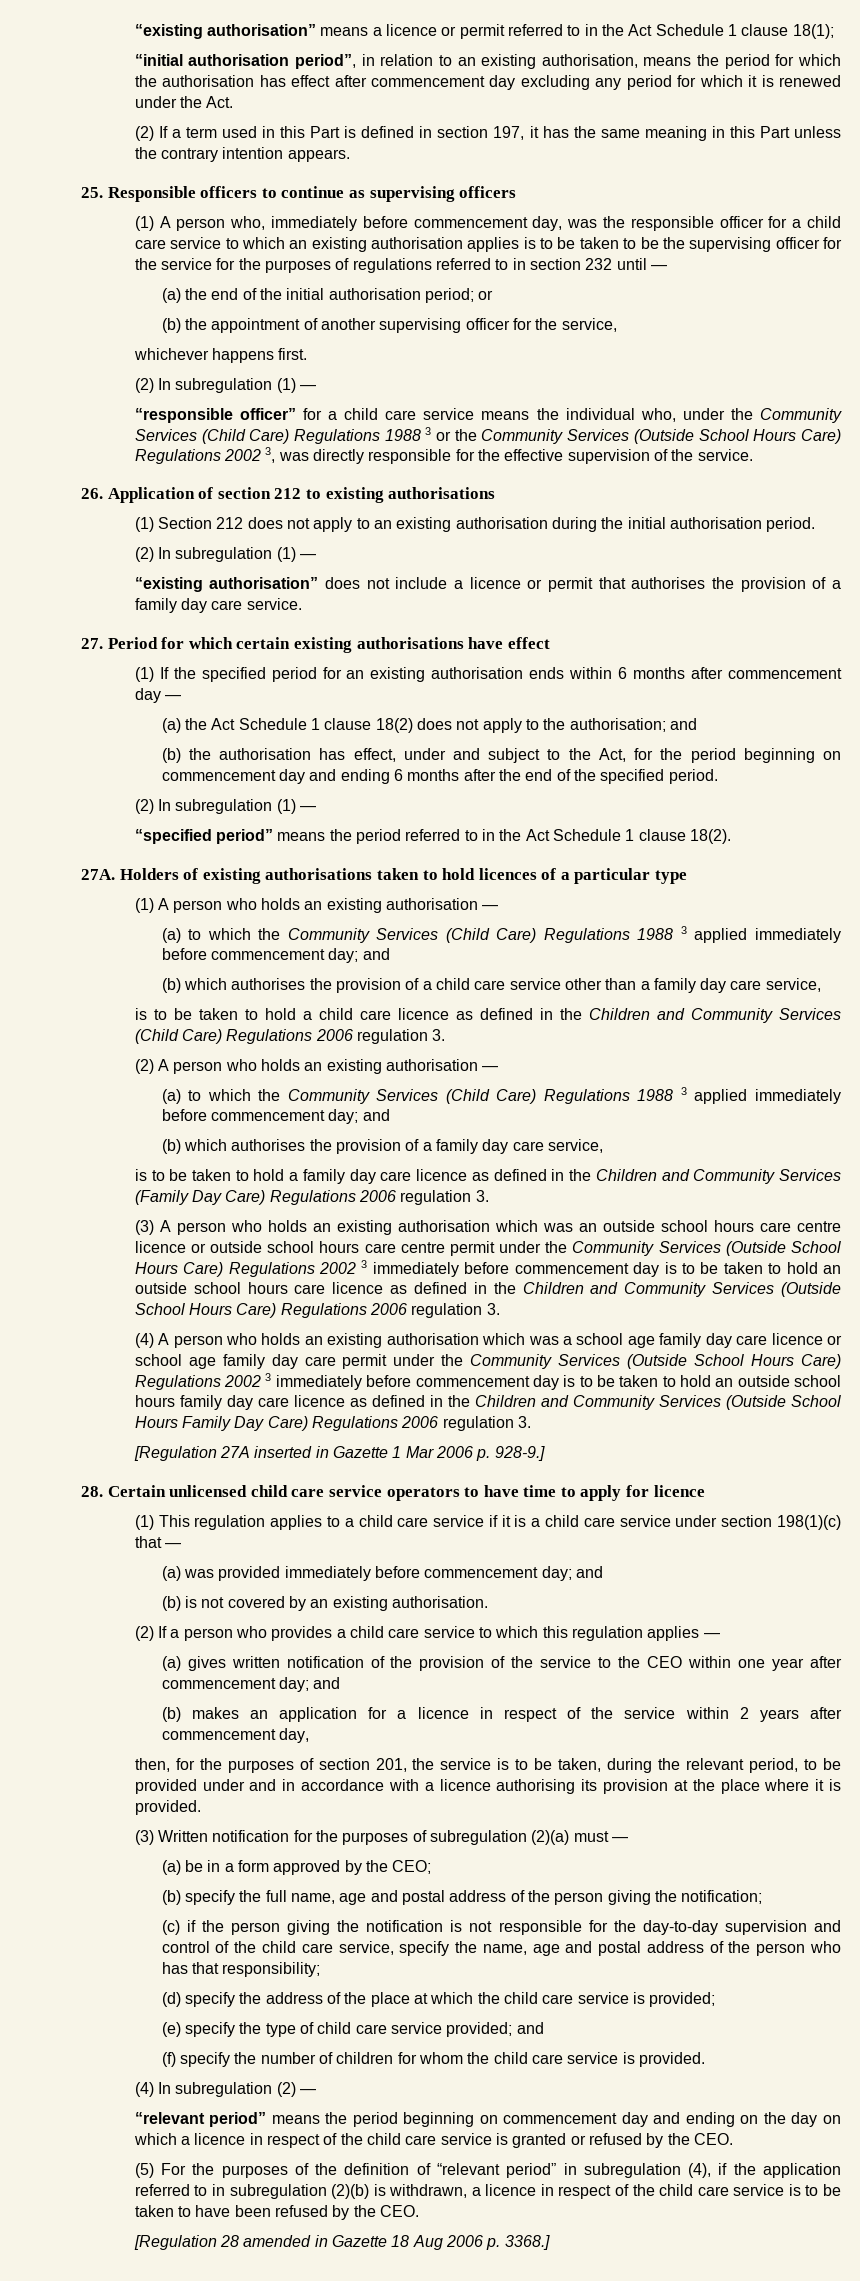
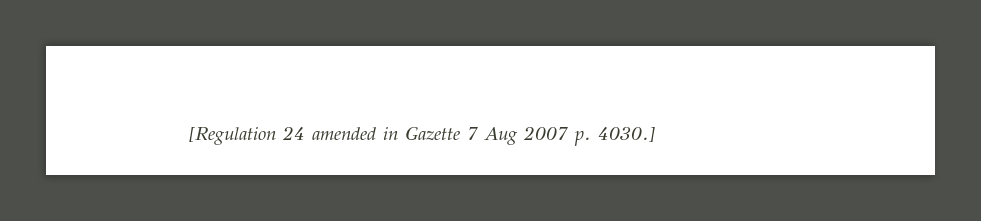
[134,24,834,39] [134,54,842,69] [134,75,842,90] [134,96,234,108] [134,126,841,141] [134,147,350,162] [81,186,517,202] [134,216,842,231] [134,237,842,252] [134,258,667,273] [161,288,494,303] [161,318,617,333] [133,348,308,363] [134,378,317,393] [134,408,843,423] [134,427,841,444] [134,447,753,464] [81,487,496,503] [134,517,816,532] [134,547,317,562] [134,577,841,592] [134,598,302,613] [81,637,550,653] [134,667,842,682] [134,688,182,703] [161,718,697,733] [161,748,842,763] [161,769,718,784] [134,799,317,814] [134,829,731,844] [81,868,688,884] [134,898,499,913] [161,926,841,943] [161,948,390,963] [161,978,821,993] [134,1008,842,1023] [134,1029,446,1044] [134,1059,499,1074] [161,1087,841,1104] [161,1109,390,1124] [161,1139,603,1154] [134,1169,842,1184] [134,1190,489,1205] [134,1220,841,1235] [134,1241,842,1256] [134,1260,841,1277] [134,1282,841,1297] [134,1303,500,1318] [134,1333,843,1348] [134,1354,841,1369] [134,1373,842,1390] [134,1395,841,1410] [134,1416,532,1431] [133,1446,545,1461] [81,1485,705,1501] [134,1515,841,1530] [134,1536,182,1548] [161,1566,603,1581] [161,1596,488,1611] [134,1626,720,1641] [161,1656,842,1671] [161,1677,341,1692] [161,1707,842,1722] [161,1728,310,1743] [134,1758,842,1773] [134,1779,842,1794] [134,1800,201,1815] [134,1830,628,1845] [161,1860,432,1875] [161,1890,763,1905] [161,1920,841,1935] [161,1941,841,1956] [161,1962,321,1977] [161,1992,716,2007] [161,2022,544,2037] [161,2052,705,2067] [134,2082,317,2097] [134,2112,841,2127] [133,2133,733,2148] [134,2163,841,2178] [134,2184,841,2199] [134,2205,420,2220] [133,2235,550,2250] “existing authorisation” means a licence or permit referred to in the Act Schedule 1 clause 18(1); // “initial authorisation period”, in relation to an existing authorisation, means the period for which the authorisation has effect after commencement day excluding any period for which it is renewed under the Act. // (2) If a term used in this Part is defined in section 197, it has the same meaning in this Part unless the contrary intention appears. // 25. Responsible officers to continue as supervising officers // (1) A person who, immediately before commencement day, was the responsible officer for a child care service to which an existing authorisation applies is to be taken to be the supervising officer for the service for the purposes of regulations referred to in section 232 until — // (a) the end of the initial authorisation period; or // (b) the appointment of another supervising officer for the service, // whichever happens first. // (2) In subregulation (1) — // “responsible officer” for a child care service means the individual who, under the Community Services (Child Care) Regulations 1988 3 or the Community Services (Outside School Hours Care) Regulations 2002 3, was directly responsible for the effective supervision of the service. // 26. Application of section 212 to existing authorisations // (1) Section 212 does not apply to an existing authorisation during the initial authorisation period. // (2) In subregulation (1) — // “existing authorisation” does not include a licence or permit that authorises the provision of a family day care service. // 27. Period for which certain existing authorisations have effect // (1) If the specified period for an existing authorisation ends within 6 months after commencement day — // (a) the Act Schedule 1 clause 18(2) does not apply to the authorisation; and // (b) the authorisation has effect, under and subject to the Act, for the period beginning on commencement day and ending 6 months after the end of the specified period. // (2) In subregulation (1) — // “specified period” means the period referred to in the Act Schedule 1 clause 18(2). // 27A. Holders of existing authorisations taken to hold licences of a particular type // (1) A person who holds an existing authorisation — // (a) to which the Community Services (Child Care) Regulations 1988 3 applied immediately before commencement day; and // (b) which authorises the provision of a child care service other than a family day care service, // is to be taken to hold a child care licence as defined in the Children and Community Services (Child Care) Regulations 2006 regulation 3. // (2) A person who holds an existing authorisation — // (a) to which the Community Services (Child Care) Regulations 1988 3 applied immediately before commencement day; and // (b) which authorises the provision of a family day care service, // is to be taken to hold a family day care licence as defined in the Children and Community Services (Family Day Care) Regulations 2006 regulation 3. // (3) A person who holds an existing authorisation which was an outside school hours care centre licence or outside school hours care centre permit under the Community Services (Outside School Hours Care) Regulations 2002 3 immediately before commencement day is to be taken to hold an outside school hours care licence as defined in the Children and Community Services (Outside School Hours Care) Regulations 2006 regulation 3. // (4) A person who holds an existing authorisation which was a school age family day care licence or school age family day care permit under the Community Services (Outside School Hours Care) Regulations 2002 3 immediately before commencement day is to be taken to hold an outside school hours family day care licence as defined in the Children and Community Services (Outside School Hours Family Day Care) Regulations 2006 regulation 3. // [Regulation 27A inserted in Gazette 1 Mar 2006 p. 928-9.] // 28. Certain unlicensed child care service operators to have time to apply for licence // (1) This regulation applies to a child care service if it is a child care service under section 198(1)(c) that — // (a) was provided immediately before commencement day; and // (b) is not covered by an existing authorisation. // (2) If a person who provides a child care service to which this regulation applies — // (a) gives written notification of the provision of the service to the CEO within one year after commencement day; and // (b) makes an application for a licence in respect of the service within 2 years after commencement day, // then, for the purposes of section 201, the service is to be taken, during the relevant period, to be provided under and in accordance with a licence authorising its provision at the place where it is provided. // (3) Written notification for the purposes of subregulation (2)(a) must — // (a) be in a form approved by the CEO; // (b) specify the full name, age and postal address of the person giving the notification; // (c) if the person giving the notification is not responsible for the day-to-day supervision and control of the child care service, specify the name, age and postal address of the person who has that responsibility; // (d) specify the address of the place at which the child care service is provided; // (e) specify the type of child care service provided; and // (f) specify the number of children for whom the child care service is provided. // (4) In subregulation (2) — // “relevant period” means the period beginning on commencement day and ending on the day on which a licence in respect of the child care service is granted or refused by the CEO. // (5) For the purposes of the definition of “relevant period” in subregulation (4), if the application referred to in subregulation (2)(b) is withdrawn, a licence in respect of the child care service is to be taken to have been refused by the CEO. // [Regulation 28 amended in Gazette 18 Aug 2006 p. 3368.] -> [189,126,656,146] [Regulation 24 amended in Gazette 7 Aug 2007 p. 4030.]

